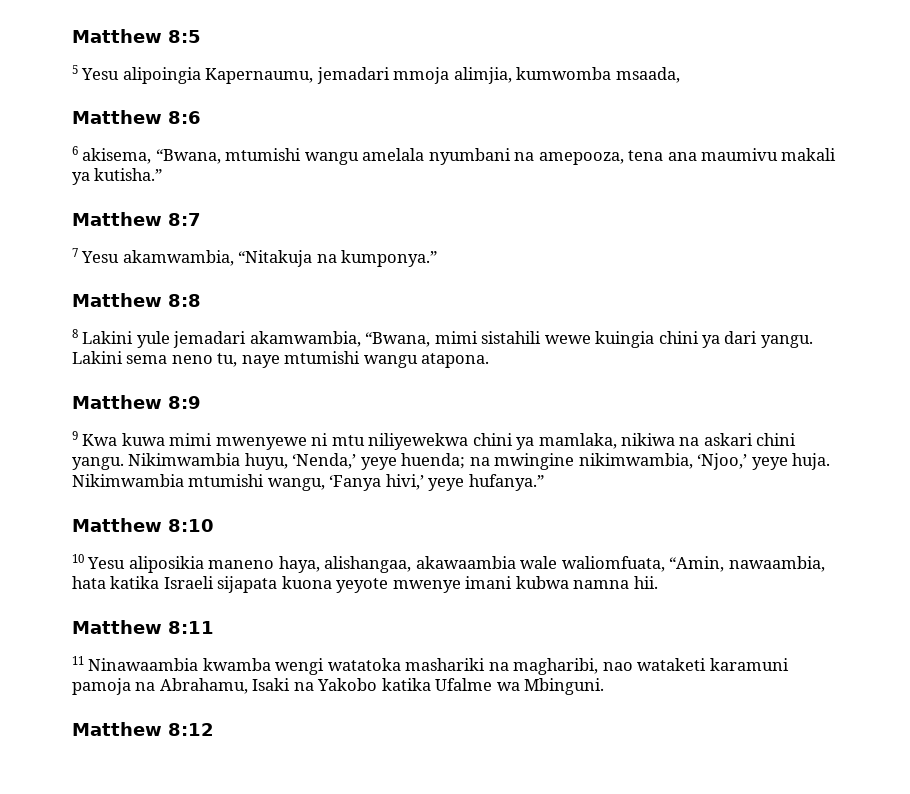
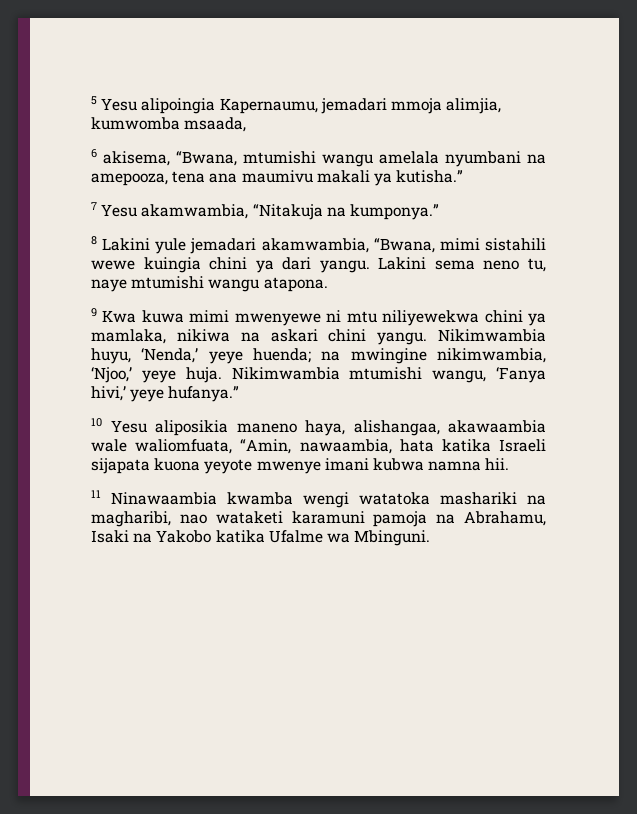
[72,29,201,43] Matthew 8:5 // -> (91, 100) none
[72,110,201,124] // Matthew 8:6 -> (247, 124) none
[72,212,201,226] // Matthew 8:7 -> (464, 176) none
[72,293,201,307] // Matthew 8:8 -> (439, 212) none
[72,395,201,409] // Matthew 8:9 -> (328, 284) none
[72,518,214,532] // Matthew 8:10 -> (240, 394) none
[72,620,214,634] // Matthew 8:11 -> (510, 464) none
[72,722,214,736] // Matthew 8:12 -> (431, 538) none

